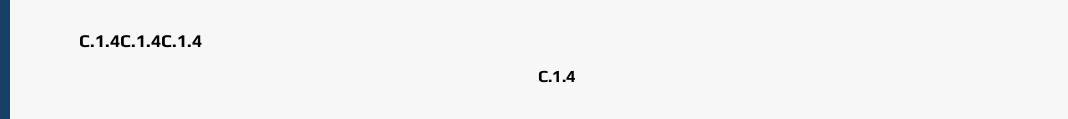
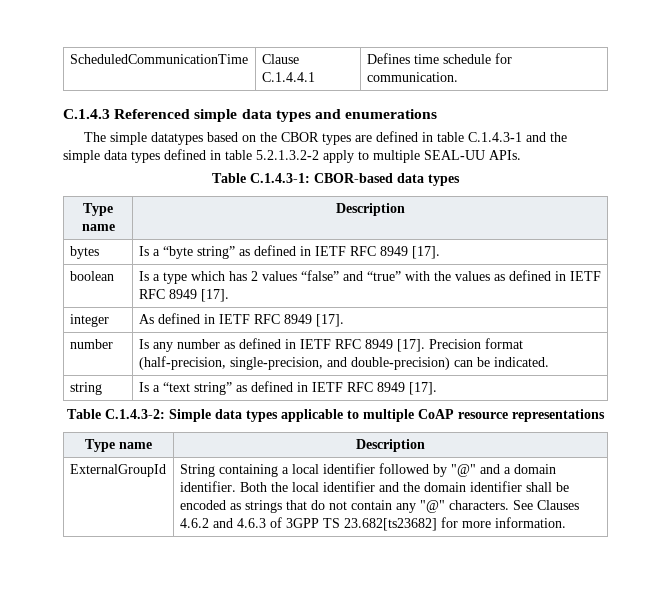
[79,35,202,48] [538,70,576,83] C.1.4C.1.4C.1.4 // C.1.4 -> [69,54,248,64] [261,54,299,64] [261,72,315,82] [366,53,512,64] [366,72,458,82] [63,109,438,122] [84,131,568,145] [63,149,521,163] [212,173,460,186] [83,203,113,216] [81,224,115,231] [335,203,405,216] [69,246,99,259] [138,245,440,259] [69,271,114,281] [138,270,601,284] [138,289,229,302] [69,314,109,327] [138,313,344,327] [69,339,113,349] [138,338,523,352] [138,356,549,370] [69,382,102,395] [138,381,437,395] [67,409,605,422] [85,439,152,452] [356,439,425,452] [69,464,166,477] [179,463,556,477] [179,481,569,492] [179,500,579,513] [179,517,566,531] ScheduledCommunicationTime | Clause C.1.4.4.1 | Defines time schedule for communication. // C.1.4.3 Referenced simple data types and enumerations // The simple datatypes based on the CBOR types are defined in table C.1.4.3-1 and the simple data types defined in table 5.2.1.3.2-2 apply to multiple SEAL-UU APIs. // Table C.1.4.3-1: CBOR-based data types // Type name | Description // bytes | Is a “byte string” as defined in IETF RFC 8949 [17]. // boolean | Is a type which has 2 values “false” and “true” with the values as defined in IETF RFC 8949 [17]. // integer | As defined in IETF RFC 8949 [17]. // number | Is any number as defined in IETF RFC 8949 [17]. Precision format (half-precision, single-precision, and double-precision) can be indicated. // string | Is a “text string” as defined in IETF RFC 8949 [17]. // Table C.1.4.3-2: Simple data types applicable to multiple CoAP resource representations // Type name | Description // ExternalGroupId | String containing a local identifier followed by "@" and a domain identifier. Both the local identifier and the domain identifier shall be encoded as strings that do not contain any "@" characters. See Clauses 4.6.2 and 4.6.3 of 3GPP TS 23.682[ts23682] for more information.

